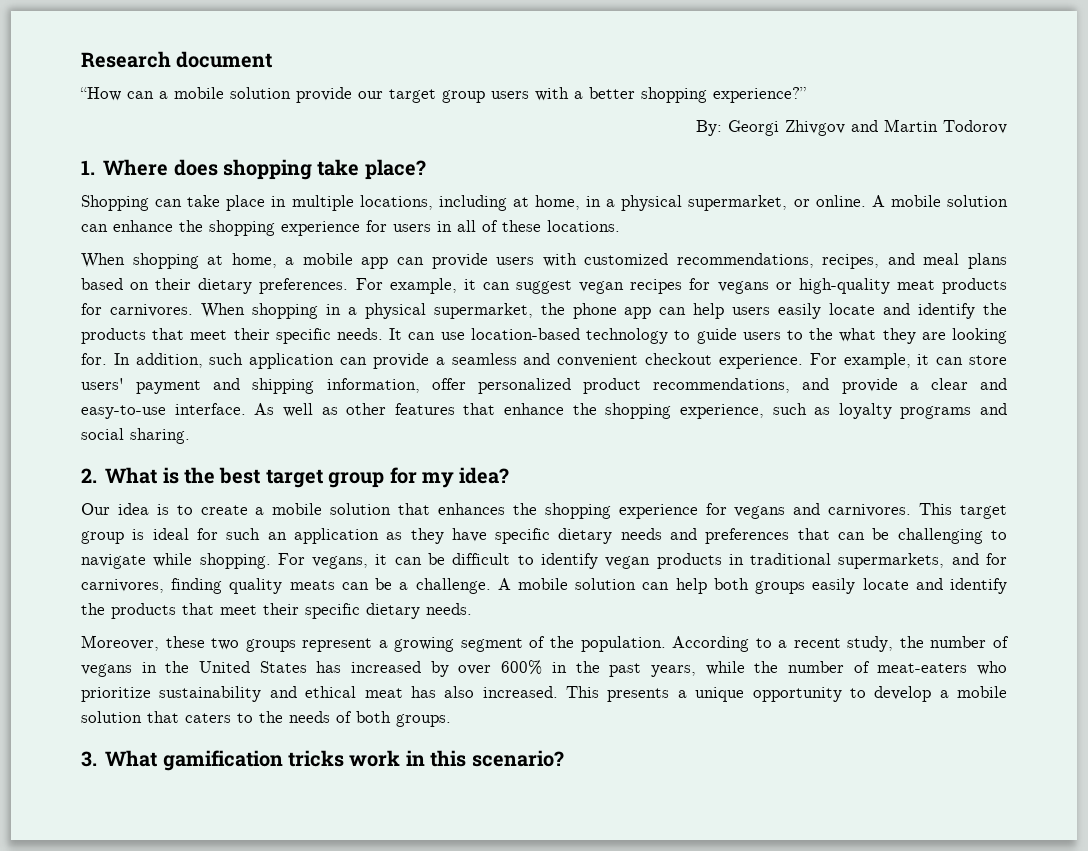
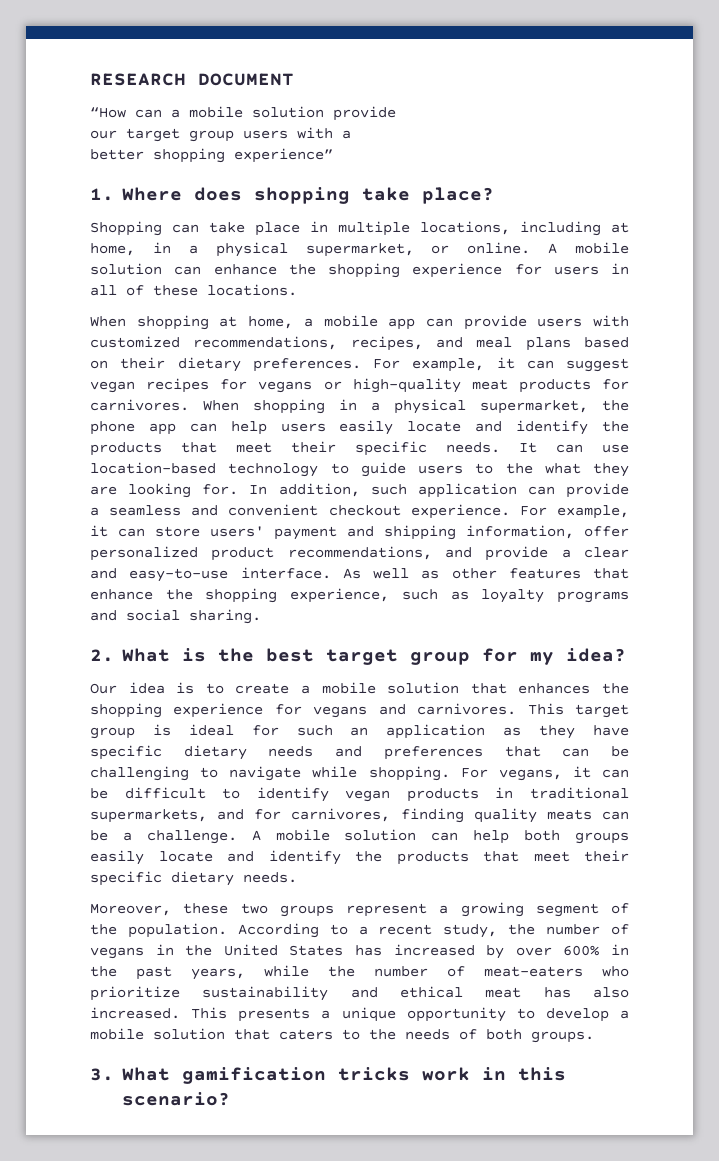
[81,51,273,68] Research document -> [90,73,294,86] RESEARCH DOCUMENT
(352, 95) none -> (396, 113) //
(583, 95) none -> (351, 134) //
[713,87,806,103] [696,119,1007,136] experience?” // By: Georgi Zhivgov and Martin Todorov -> [234,148,333,163] experience”

